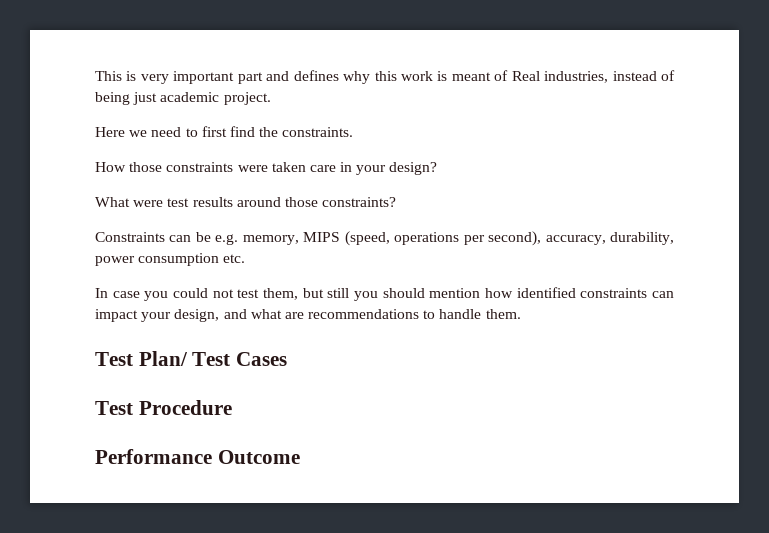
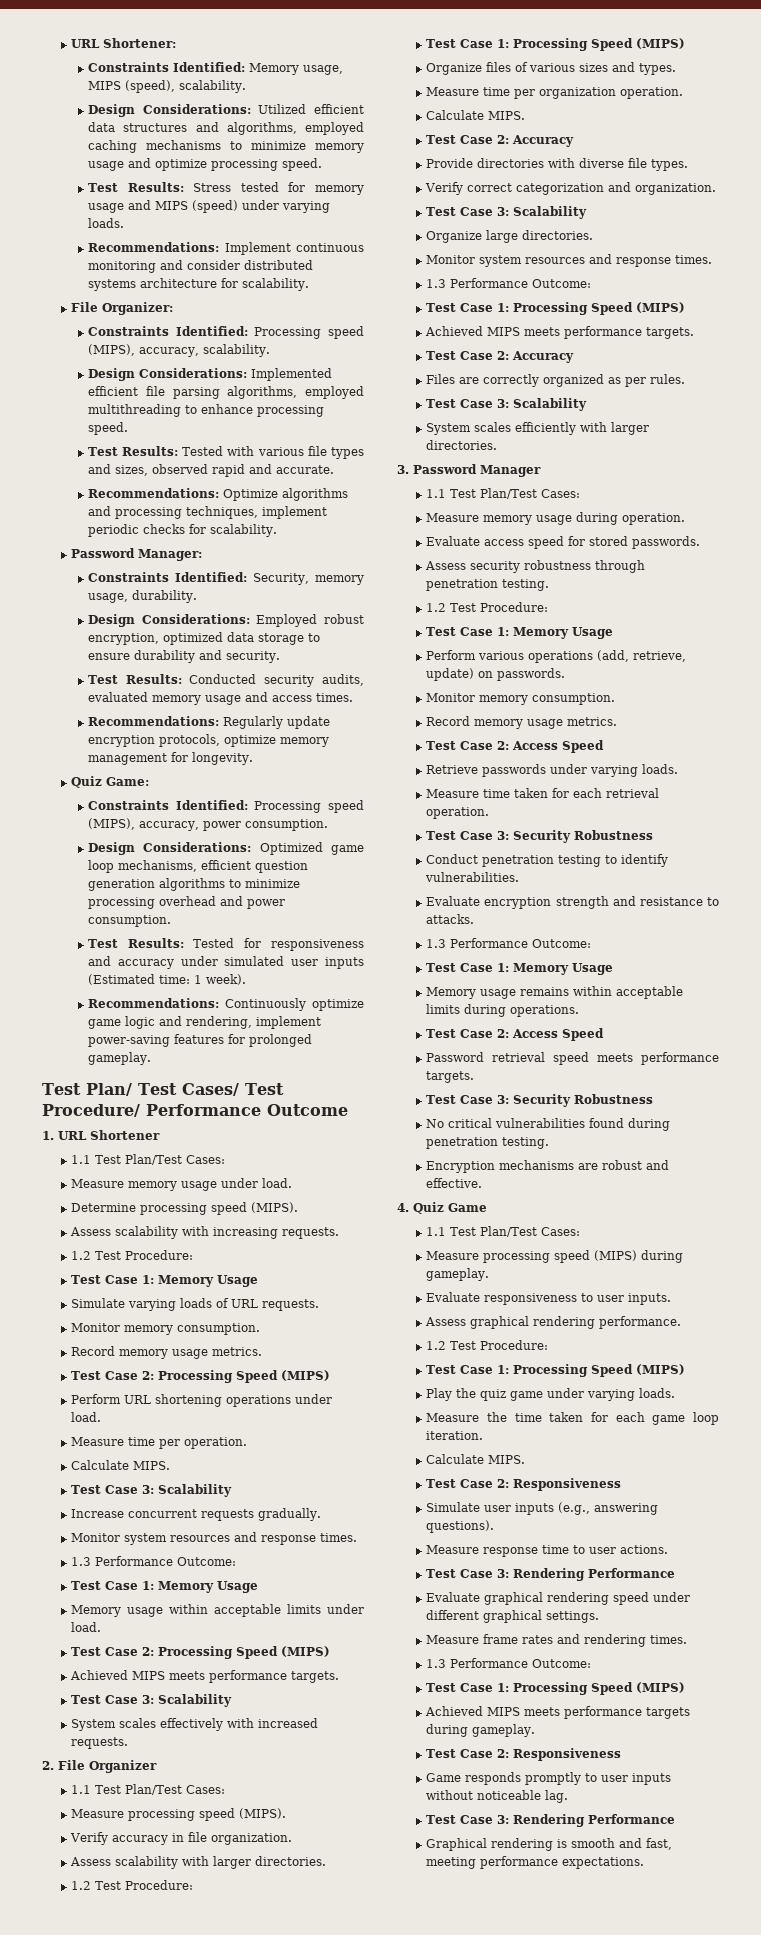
[95,70,675,84] [95,92,271,105] [95,126,354,137] [95,162,438,175] [95,197,397,207] [95,231,674,246] [95,253,246,266] [95,287,674,301] [95,309,521,322] [95,351,288,366] [95,400,232,415] [95,449,300,464] This is very important part and defines why this work is meant of Real industries, instead of being just academic project. // Here we need to first find the constraints. // How those constraints were taken care in your design? // What were test results around those constraints? // Constraints can be e.g. memory, MIPS (speed, operations per second), accuracy, durability, power consumption etc. // In case you could not test them, but still you should mention how identified constraints can impact your design, and what are recommendations to handle them. // Test Plan/ Test Cases // Test Procedure // Performance Outcome -> [71,38,177,48] [87,62,343,75] [87,80,246,93] [87,104,364,117] [87,122,365,135] [87,140,365,153] [87,158,322,171] [87,182,364,195] [87,200,330,213] [87,218,124,228] [87,242,364,255] [87,260,313,273] [87,278,309,291] [71,302,174,315] [87,326,364,339] [87,344,270,357] [87,368,332,381] [87,386,364,399] [87,404,324,417] [87,422,128,435] [87,446,365,459] [87,464,334,477] [87,488,348,501] [87,506,327,519] [87,524,277,537] [71,548,203,561] [87,572,364,585] [87,590,197,603] [87,614,364,627] [87,632,320,645] [87,650,280,663] [87,674,365,687] [87,692,353,705] [87,716,330,729] [87,734,329,747] [87,752,253,765] [71,776,150,788] [87,800,364,813] [87,818,328,831] [87,842,364,855] [87,860,308,873] [87,878,300,891] [87,896,285,909] [87,915,171,927] [87,938,365,951] [87,956,364,969] [87,974,246,985] [87,998,364,1011] [87,1016,321,1029] [87,1034,312,1047] [87,1052,151,1065] [42,1083,284,1096] [42,1104,348,1117] [42,1130,160,1140] [71,1154,226,1165] [71,1178,293,1191] [71,1202,299,1215] [70,1226,340,1239] [71,1250,194,1260] [71,1275,259,1287] [71,1298,320,1311] [71,1323,261,1335] [71,1346,263,1359] [71,1370,331,1383] [71,1394,333,1407] [71,1412,102,1422] [71,1437,248,1449] [71,1460,171,1470] [71,1484,233,1497] [71,1508,322,1521] [71,1532,358,1545] [71,1556,237,1566] [71,1581,259,1593] [71,1604,364,1617] [71,1622,102,1632] [71,1646,331,1659] [70,1670,340,1683] [71,1694,233,1707] [71,1718,319,1731] [71,1737,129,1749] [42,1760,157,1773] [71,1784,226,1795] [71,1808,287,1821] [70,1832,293,1845] [70,1856,327,1869] [71,1880,194,1890] [426,38,686,51] [426,62,677,75] [426,87,684,99] [426,110,526,120] [426,135,575,147] [426,158,689,171] [425,182,717,195] [426,206,588,219] [426,230,594,243] [426,254,713,267] [426,278,592,288] [426,302,686,315] [425,326,695,339] [426,351,575,363] [426,374,686,387] [426,398,588,411] [426,422,650,435] [426,440,498,450] [397,464,541,477] [426,488,581,499] [426,512,686,525] [426,536,701,549] [425,560,646,573] [426,579,550,591] [426,602,549,612] [426,627,614,639] [426,650,687,663] [426,668,566,681] [426,693,616,705] [426,716,618,729] [426,740,605,753] [426,764,679,777] [426,788,660,798] [426,807,490,819] [426,830,654,843] [426,854,669,867] [425,872,520,882] [426,896,719,909] [426,914,475,924] [426,938,592,948] [426,963,614,975] [426,986,684,999] [426,1004,580,1017] [426,1028,605,1041] [426,1052,719,1065] [426,1071,475,1083] [426,1094,654,1107] [426,1118,671,1131] [426,1137,550,1149] [426,1160,670,1173] [426,1178,483,1188] [397,1202,487,1214] [426,1226,581,1237] [426,1250,684,1263] [426,1268,490,1281] [426,1292,672,1305] [425,1316,682,1329] [426,1340,549,1350] [426,1364,686,1377] [426,1388,676,1401] [426,1412,719,1425] [426,1431,484,1440] [426,1454,526,1464] [426,1478,622,1491] [426,1502,659,1515] [426,1520,495,1533] [426,1545,669,1557] [426,1568,676,1581] [426,1592,691,1605] [426,1610,600,1623] [426,1634,688,1647] [426,1658,592,1668] [426,1682,686,1695] [425,1706,691,1719] [426,1724,536,1737] [426,1748,622,1761] [426,1772,672,1785] [426,1790,569,1803] [426,1814,676,1827] [426,1838,673,1851] [426,1856,645,1869] URL Shortener: // Constraints Identified: Memory usage, MIPS (speed), scalability. // Design Considerations: Utilized efficient data structures and algorithms, employed caching mechanisms to minimize memory usage and optimize processing speed. // Test Results: Stress tested for memory usage and MIPS (speed) under varying loads. // Recommendations: Implement continuous monitoring and consider distributed systems architecture for scalability. // File Organizer: // Constraints Identified: Processing speed (MIPS), accuracy, scalability. // Design Considerations: Implemented efficient file parsing algorithms, employed multithreading to enhance processing speed. // Test Results: Tested with various file types and sizes, observed rapid and accurate. // Recommendations: Optimize algorithms and processing techniques, implement periodic checks for scalability. // Password Manager: // Constraints Identified: Security, memory usage, durability. // Design Considerations: Employed robust encryption, optimized data storage to ensure durability and security. // Test Results: Conducted security audits, evaluated memory usage and access times. // Recommendations: Regularly update encryption protocols, optimize memory management for longevity. // Quiz Game: // Constraints Identified: Processing speed (MIPS), accuracy, power consumption. // Design Considerations: Optimized game loop mechanisms, efficient question generation algorithms to minimize processing overhead and power consumption. // Test Results: Tested for responsiveness and accuracy under simulated user inputs (Estimated time: 1 week). // Recommendations: Continuously optimize game logic and rendering, implement power-saving features for prolonged gameplay. // Test Plan/ Test Cases/ Test Procedure/ Performance Outcome // 1. URL Shortener // 1.1 Test Plan/Test Cases: // Measure memory usage under load. // Determine processing speed (MIPS). // Assess scalability with increasing requests. // 1.2 Test Procedure: // Test Case 1: Memory Usage // Simulate varying loads of URL requests. // Monitor memory consumption. // Record memory usage metrics. // Test Case 2: Processing Speed (MIPS) // Perform URL shortening operations under load. // Measure time per operation. // Calculate MIPS. // Test Case 3: Scalability // Increase concurrent requests gradually. // Monitor system resources and response times. // 1.3 Performance Outcome: // Test Case 1: Memory Usage // Memory usage within acceptable limits under load. // Test Case 2: Processing Speed (MIPS) // Achieved MIPS meets performance targets. // Test Case 3: Scalability // System scales effectively with increased requests. // 2. File Organizer // 1.1 Test Plan/Test Cases: // Measure processing speed (MIPS). // Verify accuracy in file organization. // Assess scalability with larger directories. // 1.2 Test Procedure: // Test Case 1: Processing Speed (MIPS) // Organize files of various sizes and types. // Measure time per organization operation. // Calculate MIPS. // Test Case 2: Accuracy // Provide directories with diverse file types. // Verify correct categorization and organization. // Test Case 3: Scalability // Organize large directories. // Monitor system resources and response times. // 1.3 Performance Outcome: // Test Case 1: Processing Speed (MIPS) // Achieved MIPS meets performance targets. // Test Case 2: Accuracy // Files are correctly organized as per rules. // Test Case 3: Scalability // System scales efficiently with larger directories. // 3. Password Manager // 1.1 Test Plan/Test Cases: // Measure memory usage during operation. // Evaluate access speed for stored passwords. // Assess security robustness through penetration testing. // 1.2 Test Procedure: // Test Case 1: Memory Usage // Perform various operations (add, retrieve, update) on passwords. // Monitor memory consumption. // Record memory usage metrics. // Test Case 2: Access Speed // Retrieve passwords under varying loads. // Measure time taken for each retrieval operation. // Test Case 3: Security Robustness // Conduct penetration testing to identify vulnerabilities. // Evaluate encryption strength and resistance to attacks. // 1.3 Performance Outcome: // Test Case 1: Memory Usage // Memory usage remains within acceptable limits during operations. // Test Case 2: Access Speed // Password retrieval speed meets performance targets. // Test Case 3: Security Robustness // No critical vulnerabilities found during penetration testing. // Encryption mechanisms are robust and effective. // 4. Quiz Game // 1.1 Test Plan/Test Cases: // Measure processing speed (MIPS) during gameplay. // Evaluate responsiveness to user inputs. // Assess graphical rendering performance. // 1.2 Test Procedure: // Test Case 1: Processing Speed (MIPS) // Play the quiz game under varying loads. // Measure the time taken for each game loop iteration. // Calculate MIPS. // Test Case 2: Responsiveness // Simulate user inputs (e.g., answering questions). // Measure response time to user actions. // Test Case 3: Rendering Performance // Evaluate graphical rendering speed under different graphical settings. // Measure frame rates and rendering times. // 1.3 Performance Outcome: // Test Case 1: Processing Speed (MIPS) // Achieved MIPS meets performance targets during gameplay. // Test Case 2: Responsiveness // Game responds promptly to user inputs without noticeable lag. // Test Case 3: Rendering Performance // Graphical rendering is smooth and fast, meeting performance expectations.

